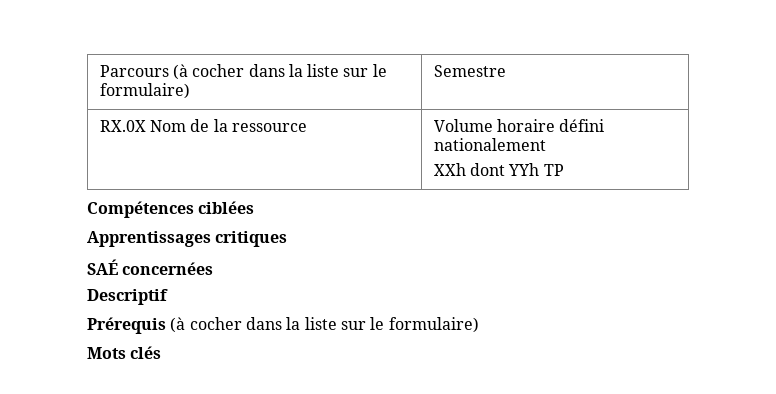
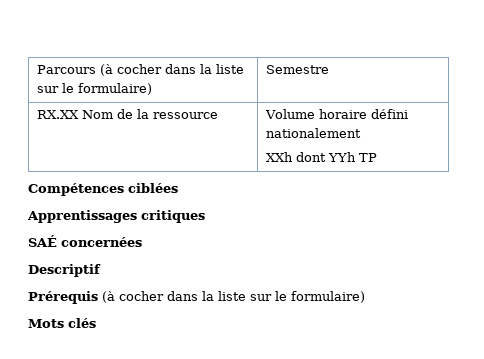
[99,120,146,132] RX.0X -> [37,110,80,119] RX.XX

